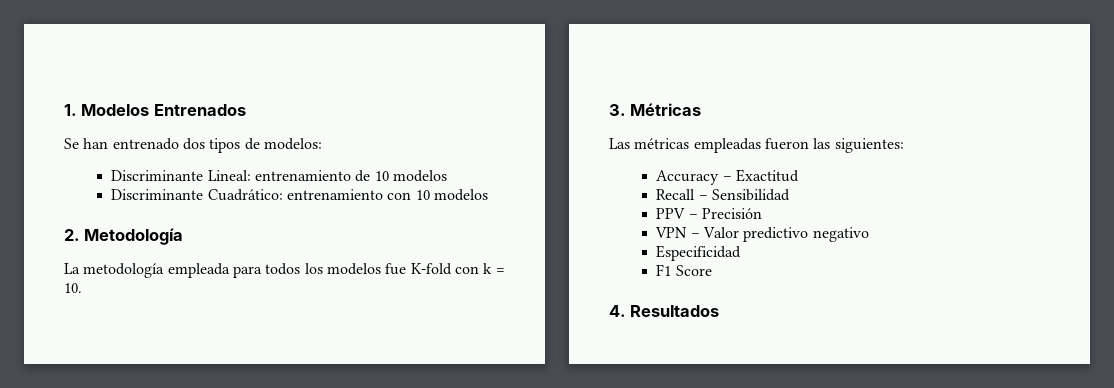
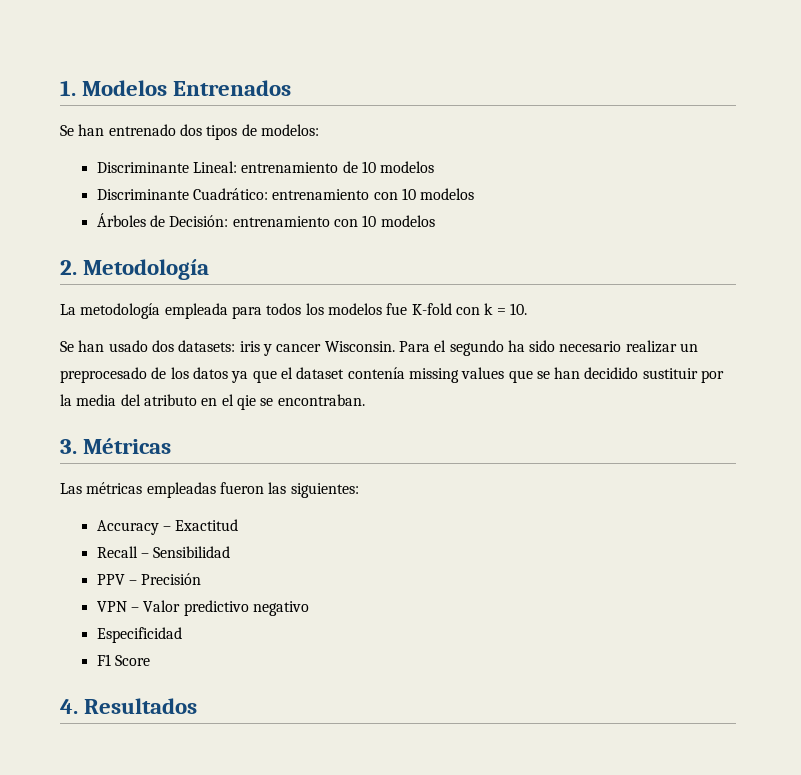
(488, 195) none -> [96,213,435,227] // Árboles de Decisión: entrenamiento con 10 modelos
(82, 288) none -> [60,340,699,356] [60,367,725,383] [60,394,365,410] // Se han usado dos datasets: iris y cancer Wisconsin. Para el segundo ha sido necesario realizar un preprocesado de los datos ya que el dataset contenía missing values que se han decidido sustituir por la media del atributo en el qie se encontraban.

